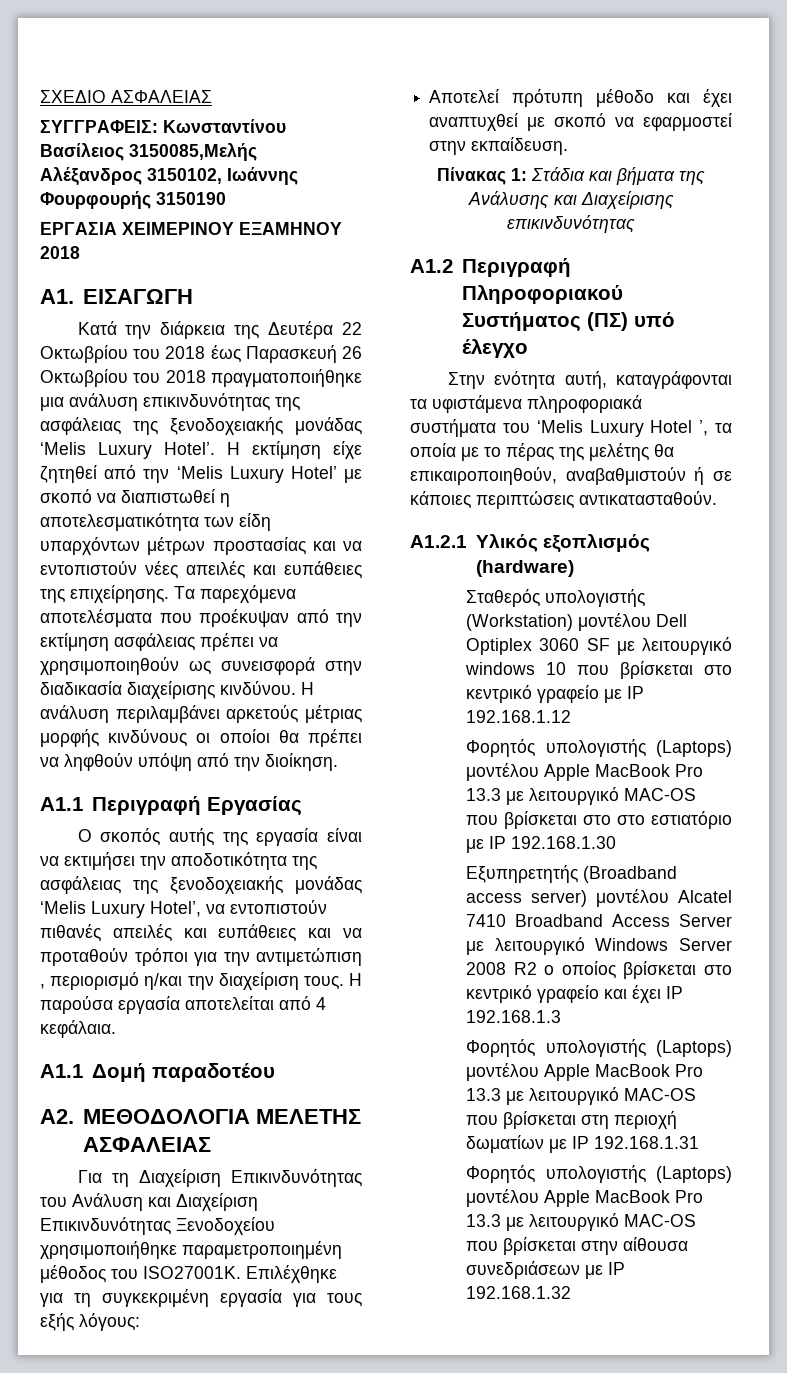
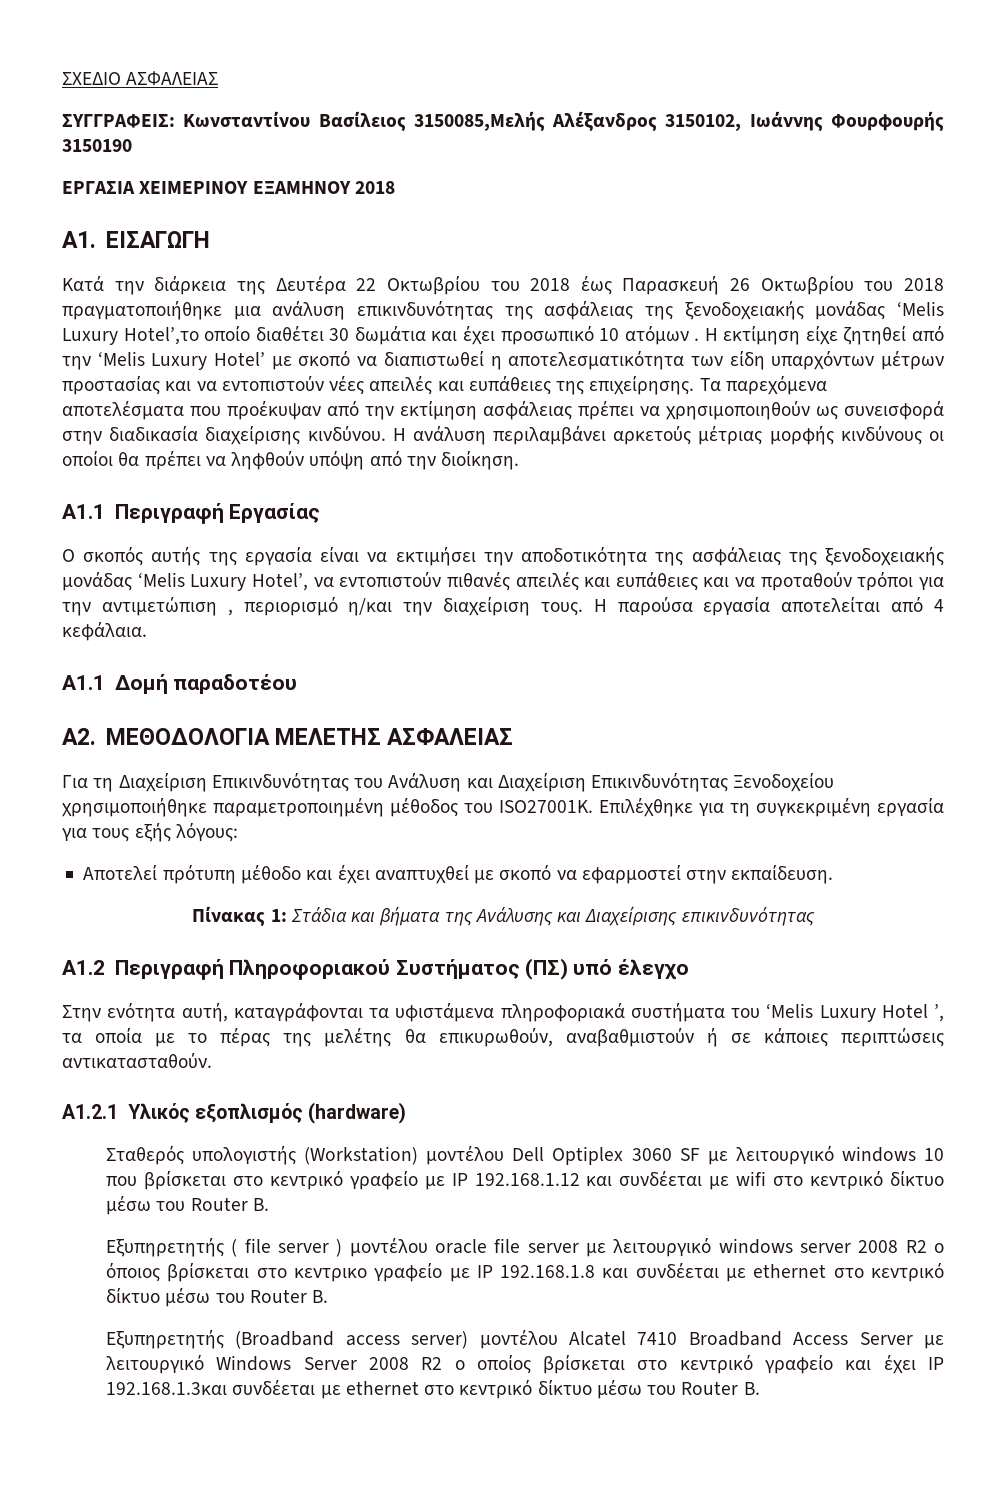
[164,442,215,455] Hotel’. -> [123,326,700,345] Hotel’,το οποίο διαθέτει 30 δωμάτια και έχει προσωπικό 10 ατόμων .
[410,467,557,485] επικαιροποιηθούν, -> [438,1028,553,1047] επικυρωθούν,
[466,739,732,757] [466,763,704,781] [466,787,697,805] [466,811,732,829] [466,836,617,853] // Φορητός υπολογιστής (Laptops) μοντέλου Apple MacBook Pro 13.3 με λειτουργικό MAC-OS που βρίσκεται στο στο εστιατόριο με IP 192.168.1.30 -> [586,1171,944,1190] [106,1196,269,1215] [106,1238,944,1257] [106,1263,945,1282] [106,1288,329,1307] και συνδέεται με wifi στο κεντρικό δίκτυο μέσω του Router B. // Εξυπηρετητής ( file server ) μοντέλου oracle file server με λειτουργικό windows server 2008 R2 ο όποιος βρίσκεται στο κεντρικο γραφείο με IP 192.168.1.8 και συνδέεται με ethernet στο κεντρικό δίκτυο μέσω του Router B.
[466,1010,562,1023] [466,1039,732,1057] [466,1063,704,1081] [466,1087,697,1105] [466,1111,678,1129] [466,1135,700,1153] [466,1165,732,1183] [466,1189,704,1207] [466,1213,697,1231] [466,1237,689,1255] [466,1261,626,1279] [466,1286,572,1299] 192.168.1.3 // Φορητός υπολογιστής (Laptops) μοντέλου Apple MacBook Pro 13.3 με λειτουργικό MAC-OS που βρίσκεται στη περιοχή δωματίων με IP 192.168.1.31 // Φορητός υπολογιστής (Laptops) μοντέλου Apple MacBook Pro 13.3 με λειτουργικό MAC-OS που βρίσκεται στην αίθουσα συνεδριάσεων με IP 192.168.1.32 -> [106,1380,760,1399] 192.168.1.3και συνδέεται με ethernet στο κεντρικό δίκτυο μέσω του Router B.

